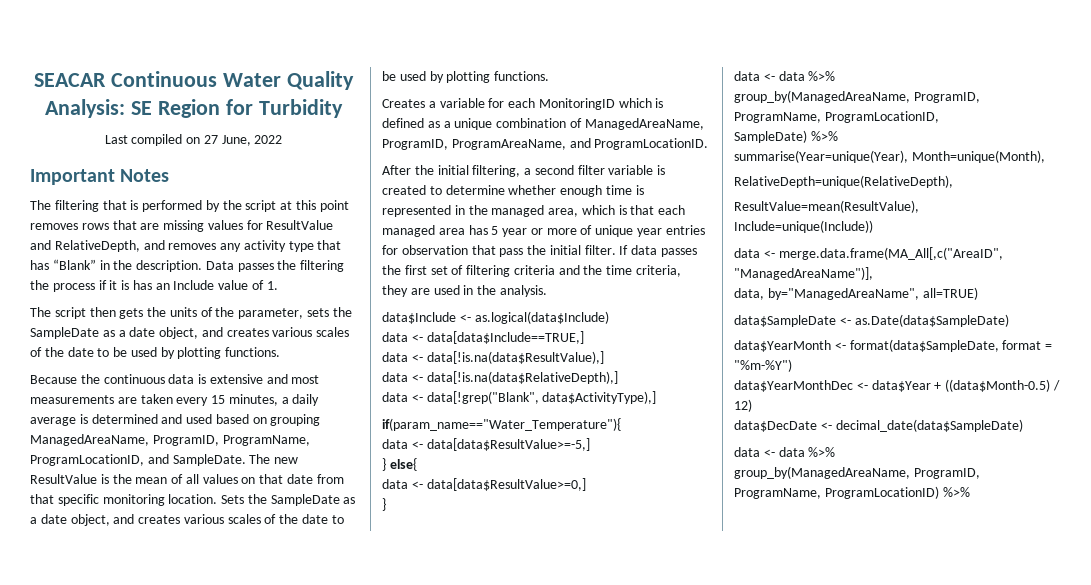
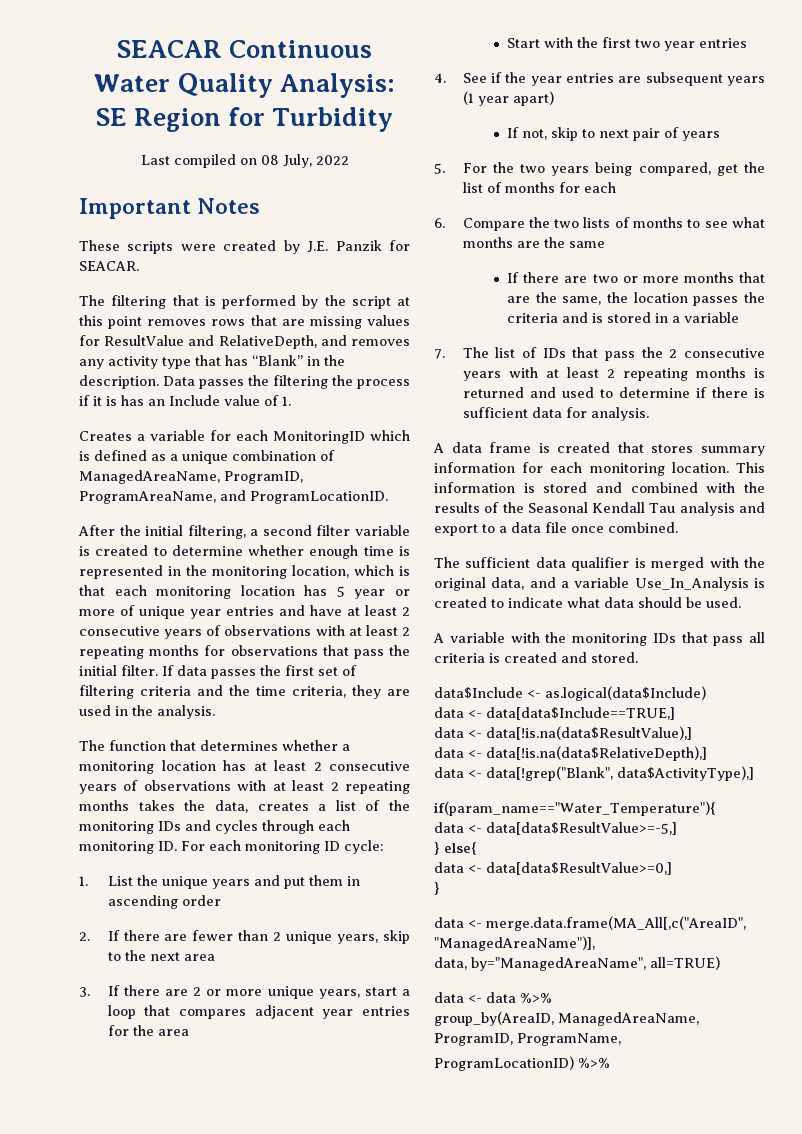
[203,135,251,146] 27 June, -> [260,154,312,168] 08 July,
(170, 175) none -> [79,240,410,254] [79,261,139,271] // These scripts were created by J.E. Panzik for SEACAR.
[30,307,352,319] [30,327,350,339] [30,347,281,359] [30,374,320,384] [30,394,320,406] [30,414,321,426] [30,434,310,446] [30,454,299,466] [30,474,344,484] [30,494,356,506] [30,514,344,526] [382,71,550,83] // The script then gets the units of the parameter, sets the SampleDate as a date object, and creates various scales of the date to be used by plotting functions. // Because the continuous data is extensive and most measurements are taken every 15 minutes, a daily average is determined and used based on grouping ManagedAreaName, ProgramID, ProgramName, ProgramLocationID, and SampleDate. The new ResultValue is the mean of all values on that date from that specific monitoring location. Sets the SampleDate as a date object, and creates various scales of the date to be used by plotting functions. -> (291, 401) none
[491,205,579,217] managed area, -> [212,565,349,579] monitoring location,
[382,225,465,237] managed area -> [156,585,295,599] monitoring location
[382,245,468,255] for observation -> [279,605,410,616] [79,625,411,639] [79,645,318,659] and have at least 2 consecutive years of observations with at least 2 repeating months for observations
(547, 291) none -> [79,740,350,751] [79,760,410,774] [79,780,410,794] [79,800,410,813] [79,820,350,834] [79,840,384,854] [79,875,360,889] [107,895,221,909] [79,930,411,944] [107,950,215,961] [79,985,410,999] [107,1005,411,1019] [107,1025,189,1036] [507,37,748,51] [434,72,765,86] [462,91,554,106] [507,127,721,141] [434,162,765,176] [462,182,616,193] [434,217,766,231] [462,237,605,248] [507,272,765,283] [507,292,765,306] [507,312,740,323] [434,347,765,361] [462,367,765,381] [462,387,765,398] [462,407,649,421] [433,442,765,456] [434,462,765,476] [434,482,765,493] [434,502,765,516] [434,522,678,536] [434,557,765,571] [434,577,765,591] [434,597,741,608] [433,632,765,646] [434,652,638,663] // The function that determines whether a monitoring location has at least 2 consecutive years of observations with at least 2 repeating months takes the data, creates a list of the monitoring IDs and cycles through each monitoring ID. For each monitoring ID cycle: // 1. List the unique years and put them in ascending order // 2. If there are fewer than 2 unique years, skip to the next area // 3. If there are 2 or more unique years, start a loop that compares adjacent year entries for the area // Start with the first two year entries // 4. See if the year entries are subsequent years (1 year apart) // If not, skip to next pair of years // 5. For the two years being compared, get the list of months for each // 6. Compare the two lists of months to see what months are the same // If there are two or more months that are the same, the location passes the criteria and is stored in a variable // 7. The list of IDs that pass the 2 consecutive years with at least 2 repeating months is returned and used to determine if there is sufficient data for analysis. // A data frame is created that stores summary information for each monitoring location. This information is stored and combined with the results of the Seasonal Kendall Tau analysis and export to a data file once combined. // The sufficient data qualifier is merged with the original data, and a variable Use_In_Analysis is created to indicate what data should be used. // A variable with the monitoring IDs that pass all criteria is created and stored.
[734,71,836,81] [734,90,980,103] [734,111,939,123] [734,130,838,143] [734,150,1045,163] [734,175,953,188] [734,200,919,213] [734,220,873,233] // data <- data %>% // group_by(ManagedAreaName, ProgramID, ProgramName, ProgramLocationID, // SampleDate) %>% // summarise(Year=unique(Year), Month=unique(Month), // RelativeDepth=unique(RelativeDepth), // ResultValue=mean(ResultValue), Include=unique(Include)) -> (440, 888) none
[734,314,1009,327] [734,339,1053,352] [734,359,792,372] [734,379,1060,392] [734,399,752,412] [734,419,1023,432] [734,447,836,457] [734,466,980,479] [734,488,821,499] // data$SampleDate <- as.Date(data$SampleDate) // data$YearMonth <- format(data$SampleDate, format = "%m-%Y") // data$YearMonthDec <- data$Year + ((data$Month-0.5) / 12) // data$DecDate <- decimal_date(data$SampleDate) // data <- data %>% // group_by(ManagedAreaName, ProgramID, ProgramName, -> [434,992,552,1003] [434,1011,699,1026] [434,1033,621,1046] // data <- data %>% // group_by(AreaID, ManagedAreaName, ProgramID, ProgramName, //

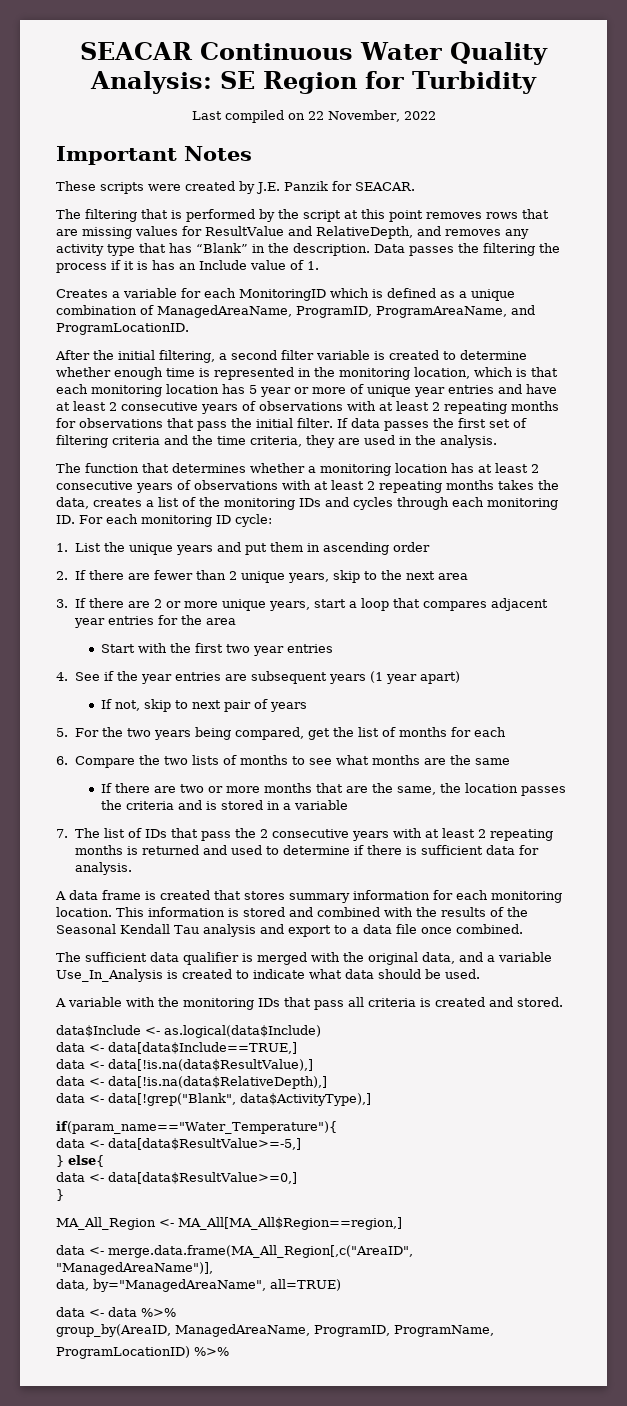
[260,154,312,168] 08 July, -> [307,110,400,122] 22 November,
[434,916,746,931] // data <- merge.data.frame(MA_All[,c("AreaID", -> [56,1217,402,1230] [56,1245,413,1258] // MA_All_Region <- MA_All[MA_All$Region==region,] // data <- merge.data.frame(MA_All_Region[,c("AreaID",

